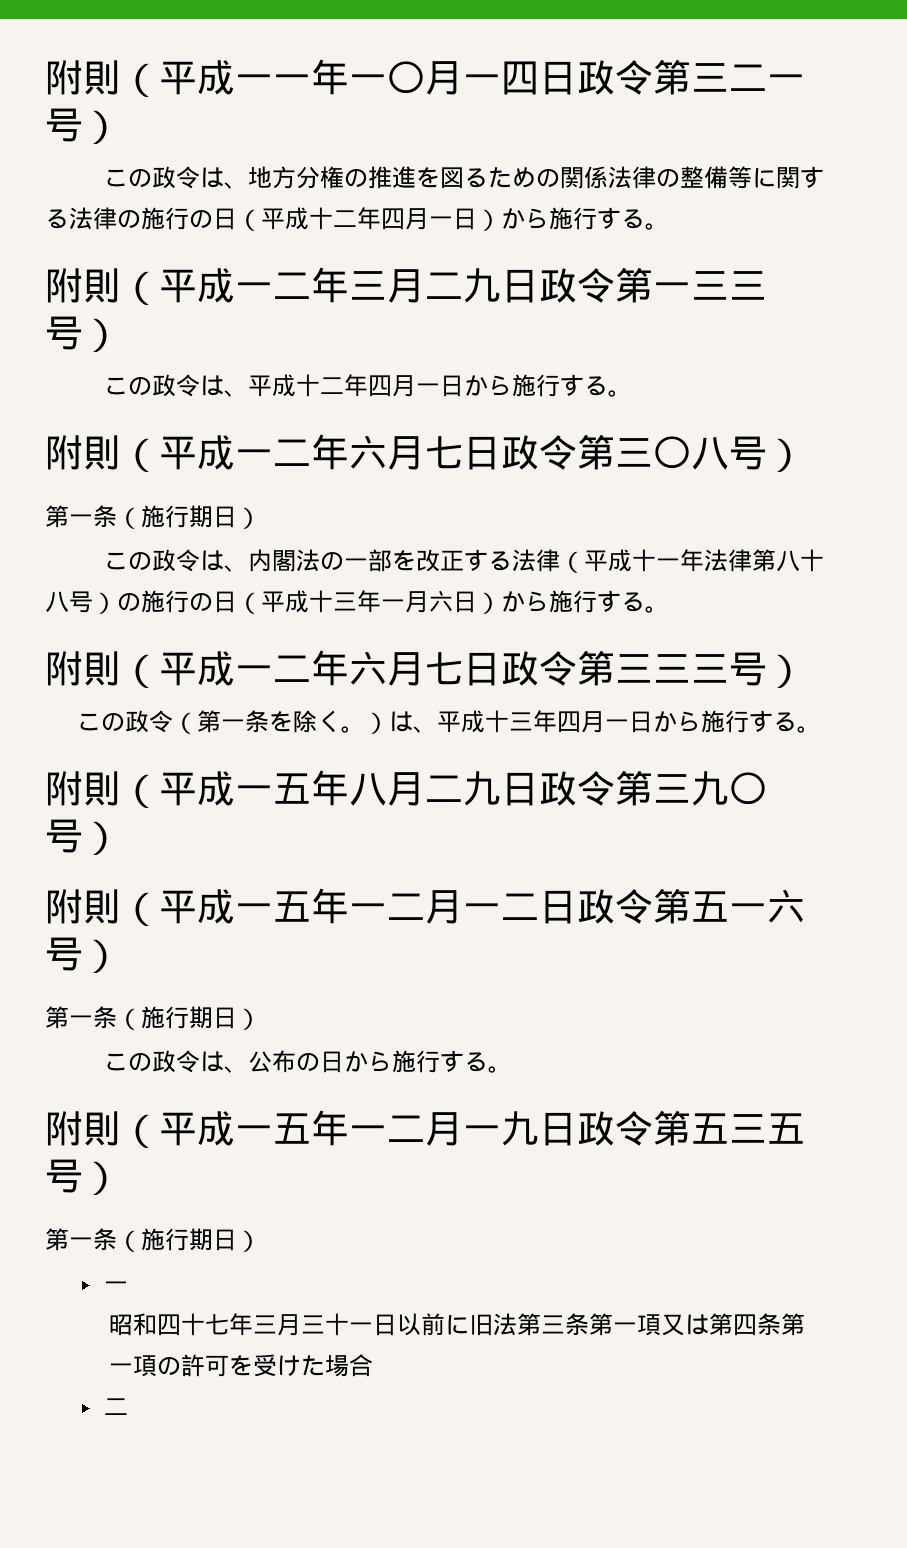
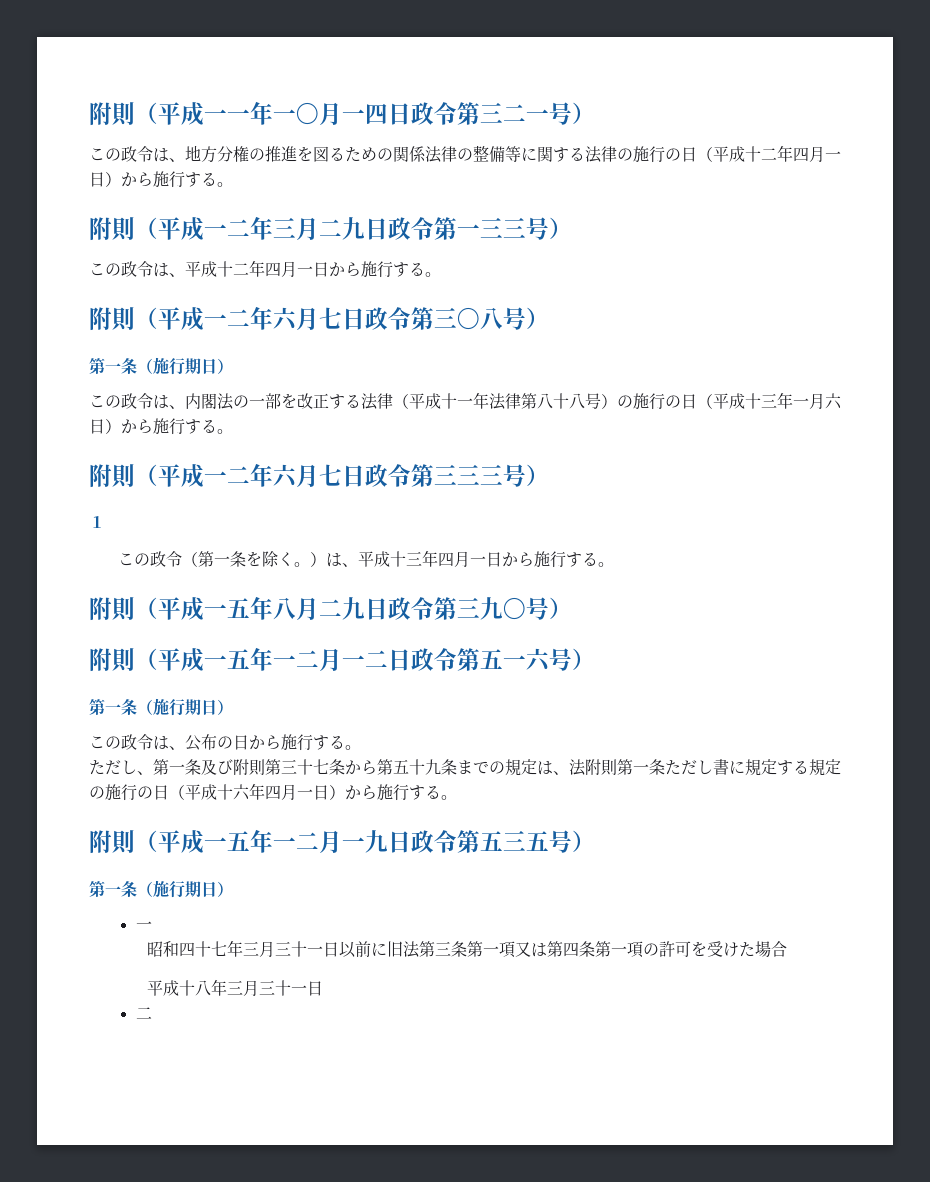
(805, 671) none -> [89,516,105,528] // １
(512, 1069) none -> [89,759,841,776] [89,783,457,801] // ただし、第一条及び附則第三十七条から第五十九条までの規定は、法附則第一条ただし書に規定する規定の施行の日（平成十六年四月一日）から施行する。
(374, 1365) none -> [146,979,323,996] // 平成十八年三月三十一日

